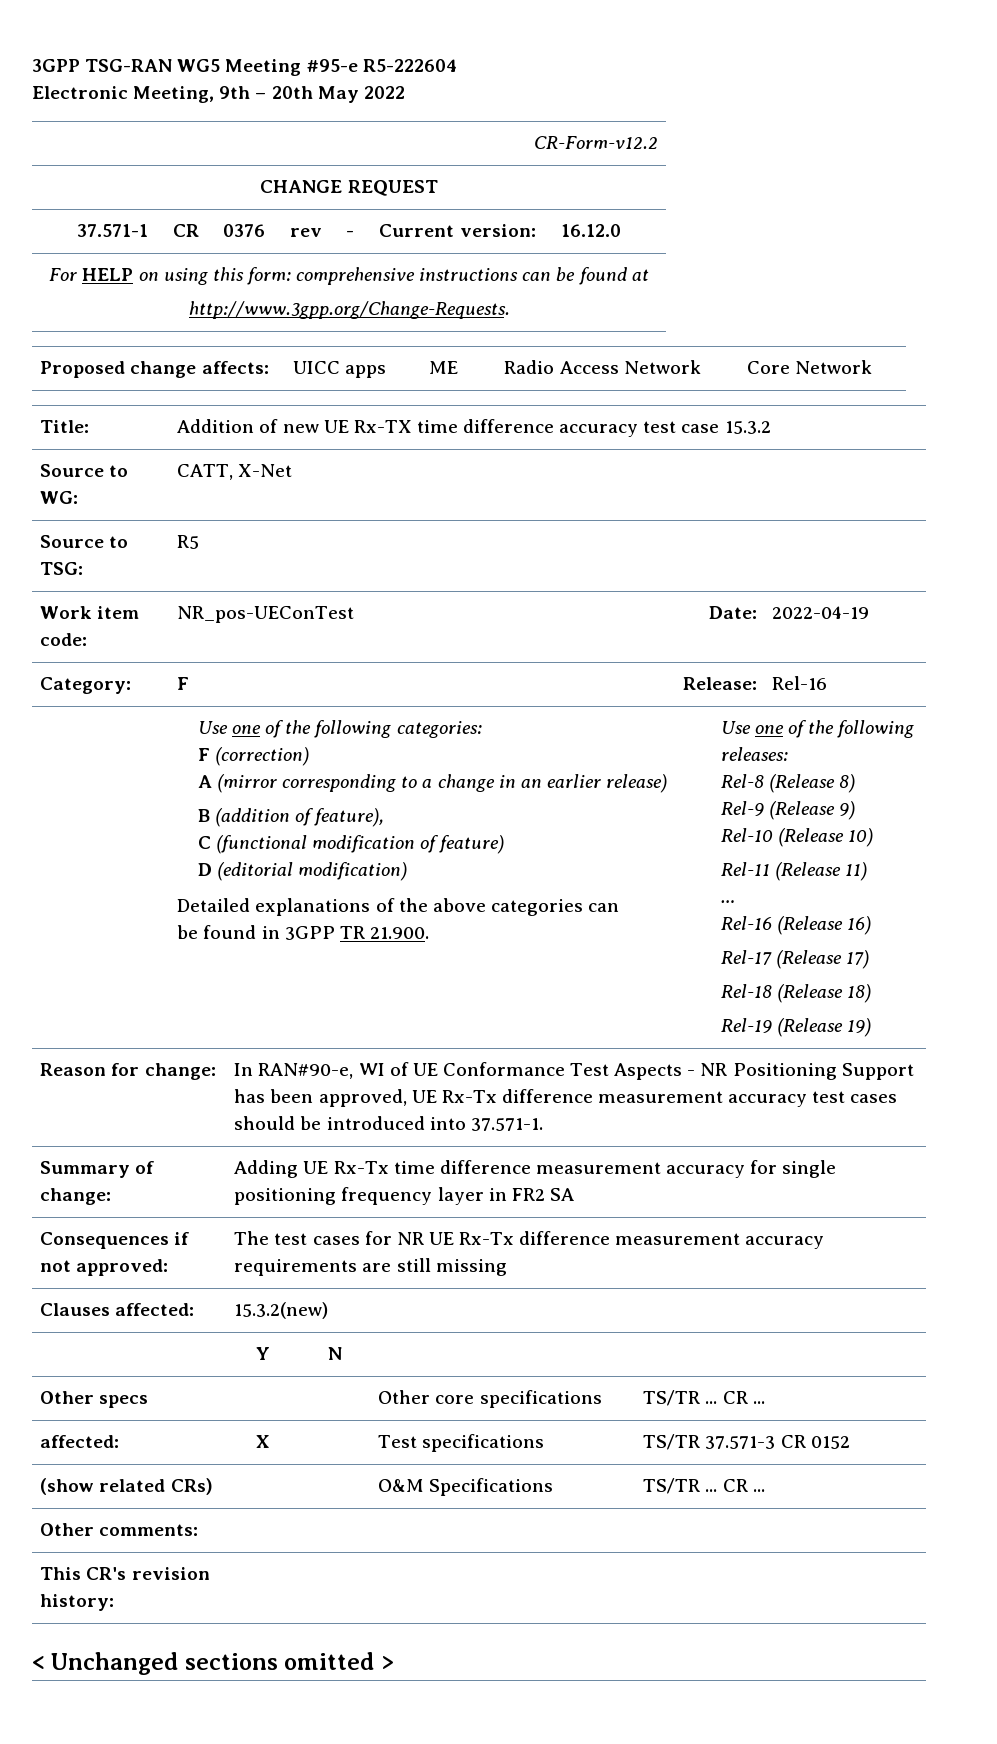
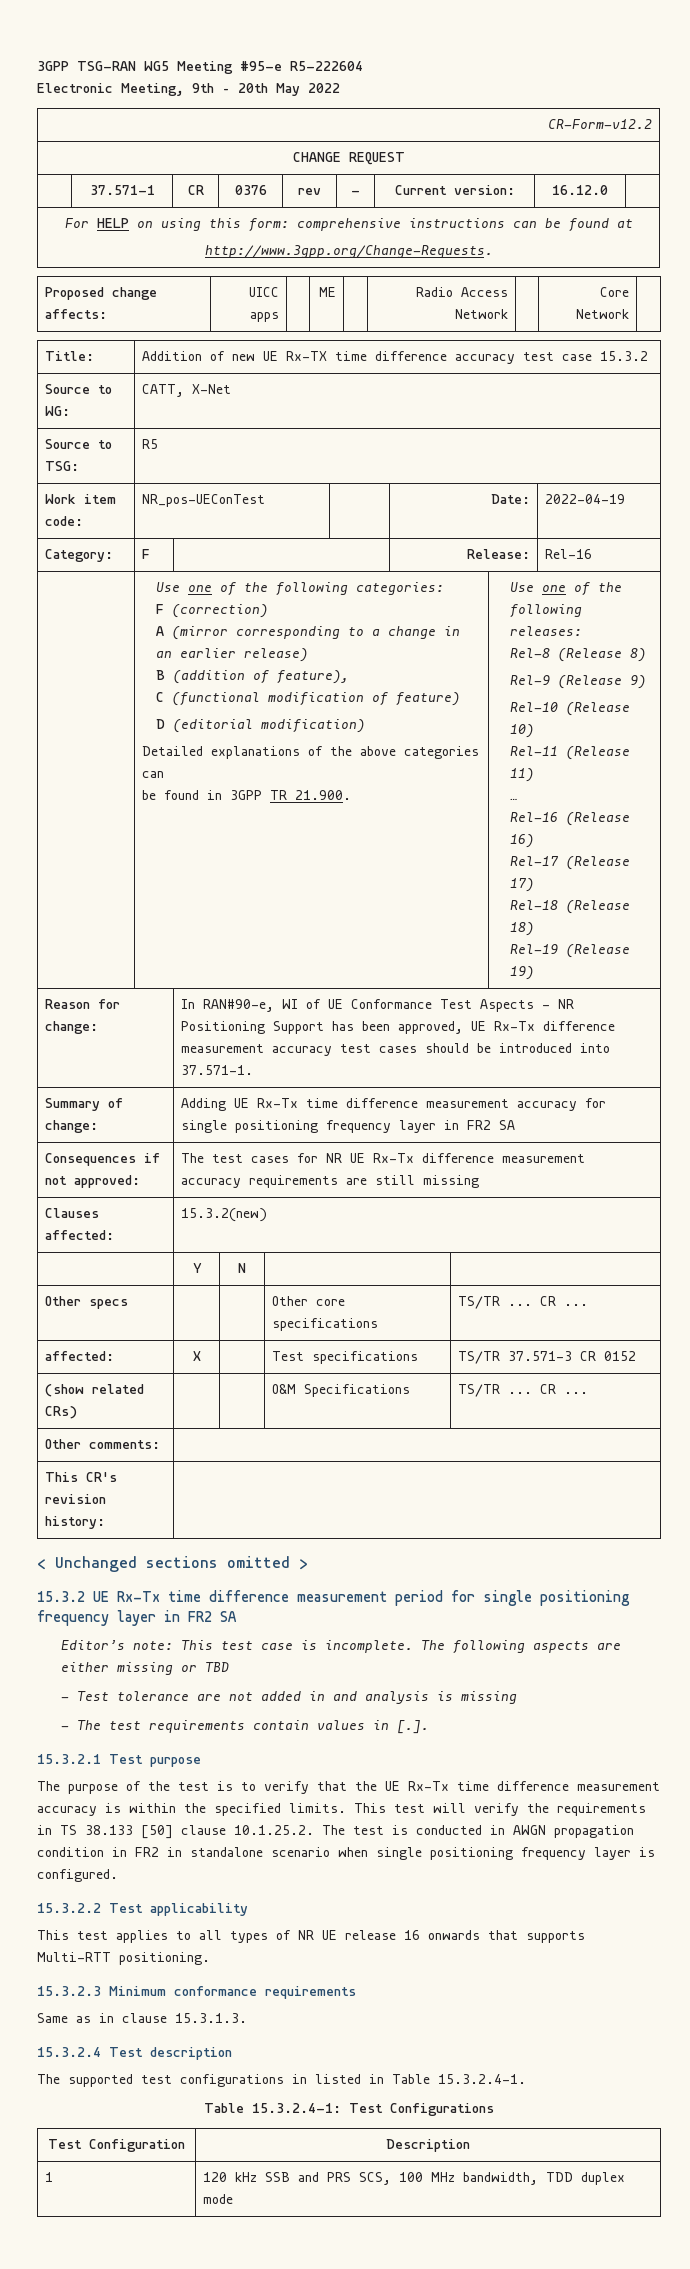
(394, 1663) none -> [37,1590,630,1606] [37,1610,237,1626] [60,1640,621,1654] [60,1662,229,1675] [60,1691,517,1704] [60,1720,429,1734] [37,1754,201,1767] [37,1781,660,1794] [37,1803,646,1816] [37,1825,634,1839] [37,1847,655,1860] [37,1869,118,1882] [37,1903,248,1916] [37,1930,585,1943] [37,1952,210,1965] [37,1986,356,1999] [37,2013,247,2023] [37,2047,232,2060] [37,2074,526,2087] [204,2103,494,2116] [48,2139,185,2152] [386,2139,470,2152] [45,2172,54,2182] [203,2172,626,2185] [203,2194,234,2204] // 15.3.2 UE Rx-Tx time difference measurement period for single positioning frequency layer in FR2 SA // Editor’s note: This test case is incomplete. The following aspects are either missing or TBD // - Test tolerance are not added in and analysis is missing // - The test requirements contain values in [.]. // 15.3.2.1 Test purpose // The purpose of the test is to verify that the UE Rx-Tx time difference measurement accuracy is within the specified limits. This test will verify the requirements in TS 38.133 [50] clause 10.1.25.2. The test is conducted in AWGN propagation condition in FR2 in standalone scenario when single positioning frequency layer is configured. // 15.3.2.2 Test applicability // This test applies to all types of NR UE release 16 onwards that supports Multi-RTT positioning. // 15.3.2.3 Minimum conformance requirements // Same as in clause 15.3.1.3. // 15.3.2.4 Test description // The supported test configurations in listed in Table 15.3.2.4-1. // Table 15.3.2.4-1: Test Configurations // Test Configuration | Description // 1 | 120 kHz SSB and PRS SCS, 100 MHz bandwidth, TDD duplex mode

